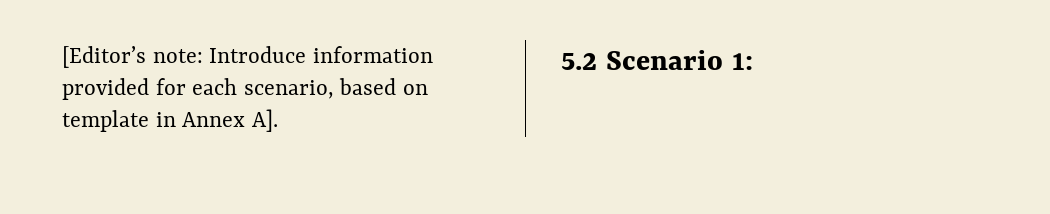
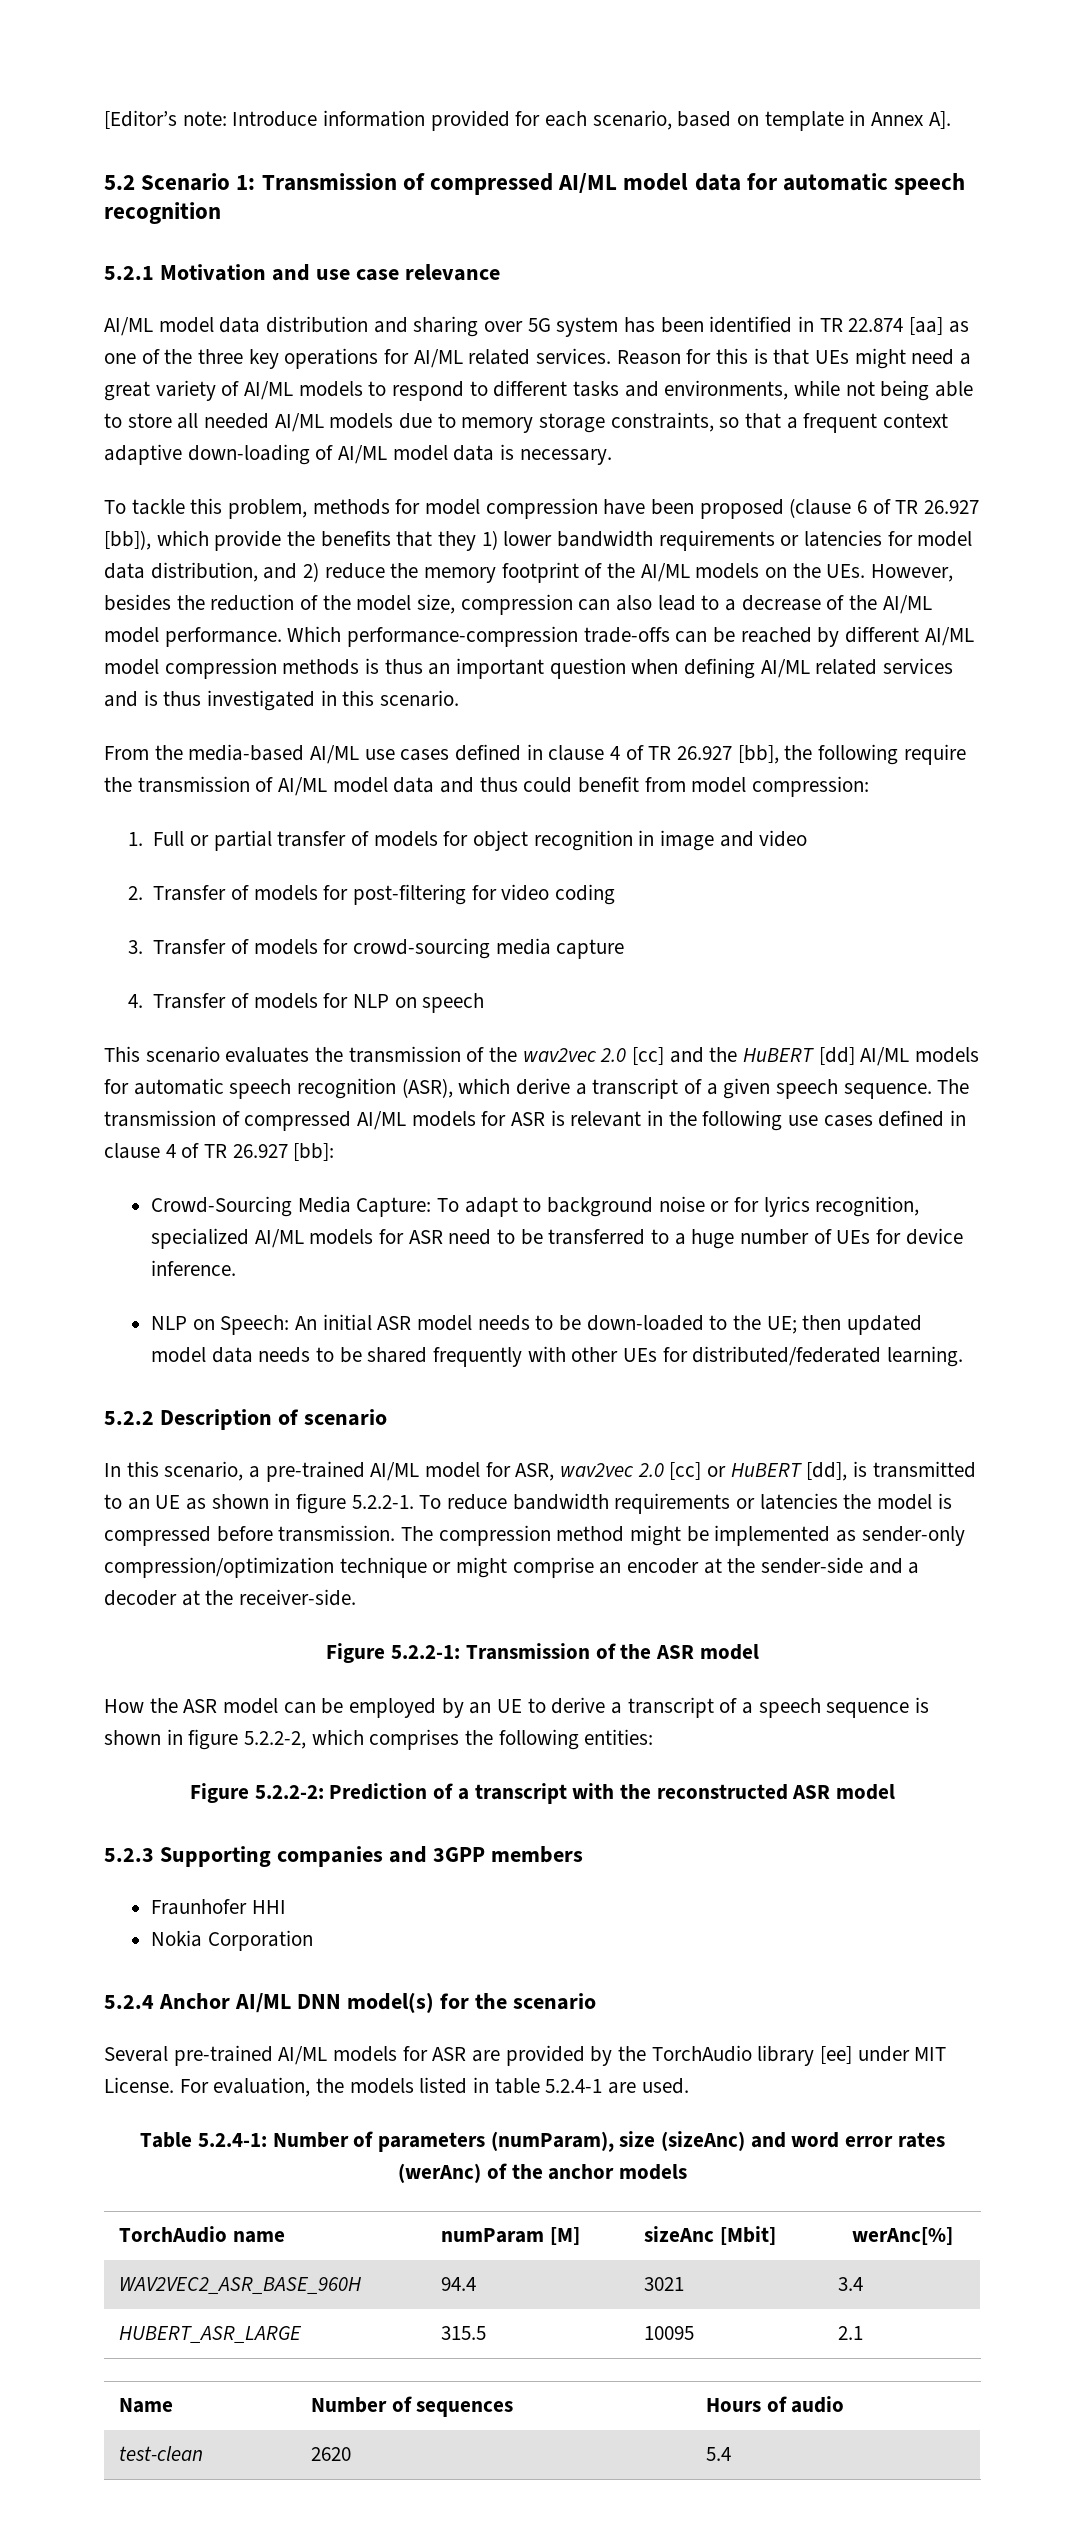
(753, 61) none -> [261,173,966,195] [104,202,221,224] [104,264,500,281] [104,316,969,337] [104,348,972,369] [104,380,974,401] [104,412,949,433] [104,444,612,465] [104,498,980,519] [104,530,973,551] [104,562,954,583] [104,594,932,615] [104,626,974,647] [104,658,954,679] [104,690,460,711] [104,744,966,765] [104,776,870,797] [127,830,808,851] [127,884,615,905] [127,938,625,959] [127,993,485,1013] [104,1046,980,1066] [104,1078,970,1099] [104,1110,967,1131] [104,1143,335,1161] [150,1196,920,1217] [150,1228,963,1249] [150,1260,236,1276] [150,1314,922,1335] [150,1346,963,1367] [104,1409,387,1430] [104,1461,976,1482] [104,1493,952,1514] [104,1525,965,1546] [104,1557,920,1578] [104,1589,357,1606] [326,1643,759,1663] [104,1697,930,1718] [104,1729,654,1750] [190,1783,895,1804] [104,1846,583,1867] [150,1899,286,1915] [150,1930,313,1951] [104,1992,596,2013] [104,2045,947,2066] [104,2077,689,2097] [140,2131,945,2152] [398,2163,687,2183] [119,2226,285,2243] [441,2227,580,2245] [644,2226,776,2245] [851,2227,953,2245] [119,2277,362,2294] [441,2277,477,2291] [644,2277,685,2291] [838,2277,864,2291] [119,2326,303,2343] [441,2326,487,2340] [644,2326,695,2340] [838,2326,864,2340] [119,2398,174,2413] [311,2396,514,2417] [706,2396,845,2413] [119,2446,204,2461] [311,2447,352,2461] [706,2447,732,2461] Transmission of compressed AI/ML model data for automatic speech recognition // 5.2.1 Motivation and use case relevance // AI/ML model data distribution and sharing over 5G system has been identified in TR 22.874 [aa] as one of the three key operations for AI/ML related services. Reason for this is that UEs might need a great variety of AI/ML models to respond to different tasks and environments, while not being able to store all needed AI/ML models due to memory storage constraints, so that a frequent context adaptive down-loading of AI/ML model data is necessary. // To tackle this problem, methods for model compression have been proposed (clause 6 of TR 26.927 [bb]), which provide the benefits that they 1) lower bandwidth requirements or latencies for model data distribution, and 2) reduce the memory footprint of the AI/ML models on the UEs. However, besides the reduction of the model size, compression can also lead to a decrease of the AI/ML model performance. Which performance-compression trade-offs can be reached by different AI/ML model compression methods is thus an important question when defining AI/ML related services and is thus investigated in this scenario. // From the media-based AI/ML use cases defined in clause 4 of TR 26.927 [bb], the following require the transmission of AI/ML model data and thus could benefit from model compression: // 1. Full or partial transfer of models for object recognition in image and video // 2. Transfer of models for post-filtering for video coding // 3. Transfer of models for crowd-sourcing media capture // 4. Transfer of models for NLP on speech // This scenario evaluates the transmission of the wav2vec 2.0 [cc] and the HuBERT [dd] AI/ML models for automatic speech recognition (ASR), which derive a transcript of a given speech sequence. The transmission of compressed AI/ML models for ASR is relevant in the following use cases defined in clause 4 of TR 26.927 [bb]: // Crowd-Sourcing Media Capture: To adapt to background noise or for lyrics recognition, specialized AI/ML models for ASR need to be transferred to a huge number of UEs for device inference. // NLP on Speech: An initial ASR model needs to be down-loaded to the UE; then updated model data needs to be shared frequently with other UEs for distributed/federated learning. // 5.2.2 Description of scenario // In this scenario, a pre-trained AI/ML model for ASR, wav2vec 2.0 [cc] or HuBERT [dd], is transmitted to an UE as shown in figure 5.2.2-1. To reduce bandwidth requirements or latencies the model is compressed before transmission. The compression method might be implemented as sender-only compression/optimization technique or might comprise an encoder at the sender-side and a decoder at the receiver-side. // Figure 5.2.2-1: Transmission of the ASR model // How the ASR model can be employed by an UE to derive a transcript of a speech sequence is shown in figure 5.2.2-2, which comprises the following entities: // Figure 5.2.2-2: Prediction of a transcript with the reconstructed ASR model // 5.2.3 Supporting companies and 3GPP members // Fraunhofer HHI // Nokia Corporation // 5.2.4 Anchor AI/ML DNN model(s) for the scenario // Several pre-trained AI/ML models for ASR are provided by the TorchAudio library [ee] under MIT License. For evaluation, the models listed in table 5.2.4-1 are used. // Table 5.2.4-1: Number of parameters (numParam), size (sizeAnc) and word error rates (werAnc) of the anchor models // TorchAudio name | numParam [M] | sizeAnc [Mbit] | werAnc[%] // WAV2VEC2_ASR_BASE_960H | 94.4 | 3021 | 3.4 // HUBERT_ASR_LARGE | 315.5 | 10095 | 2.1 // Name | Number of sequences | Hours of audio // test-clean | 2620 | 5.4

